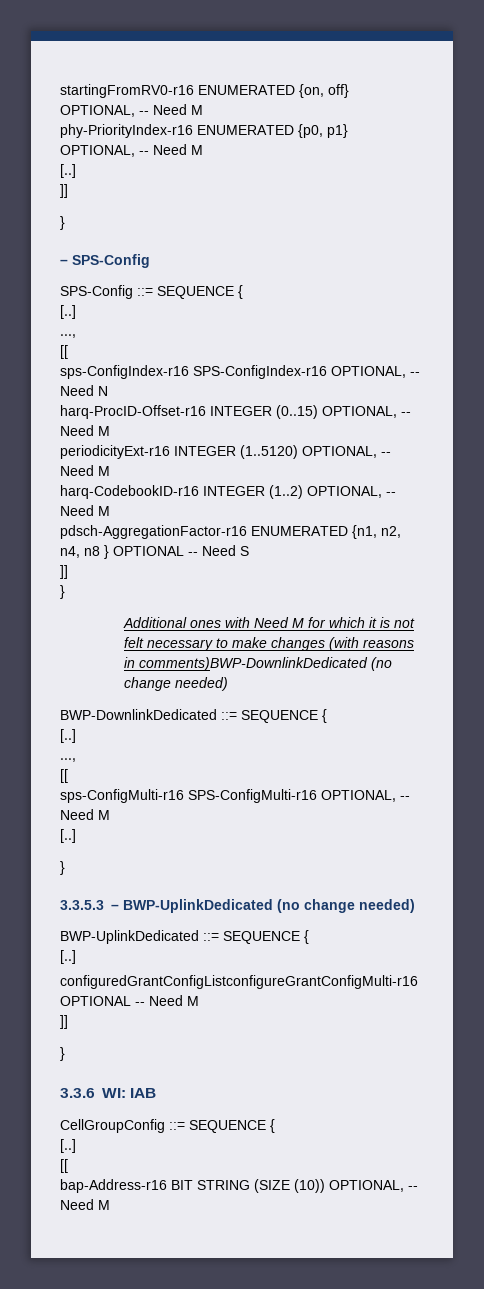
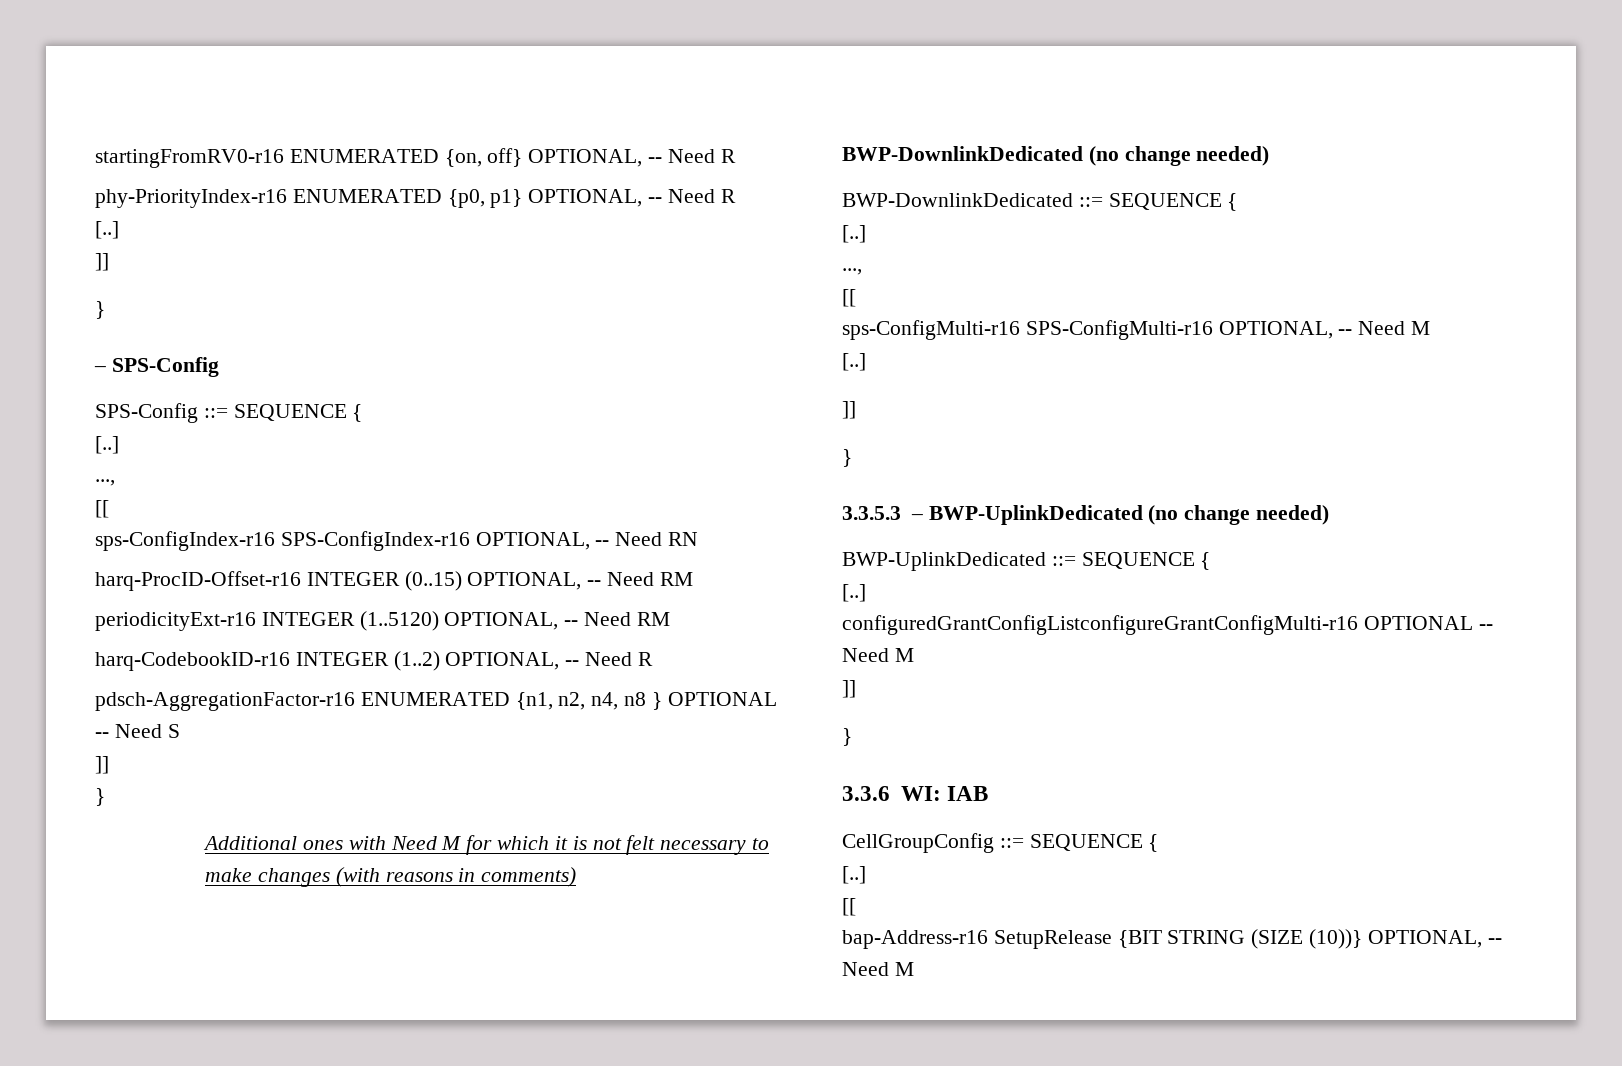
[191,105,203,115] M -> [720,149,736,163] R
[191,145,203,155] M -> [720,189,736,203] R
[98,386,108,396] N -> [668,532,699,546] RN
[98,426,110,436] M -> [659,572,693,586] RM
[98,466,110,476] M -> [636,612,670,626] RM
[98,506,110,516] M -> [637,652,653,666] R
[138,657,368,671] comments)BWP-DownlinkDedicated -> [481,867,577,887] [842,146,1083,161] comments) // BWP-DownlinkDedicated
(76, 836) none -> [842,401,856,419] // ]]
[171,1180,193,1190] BIT -> [993,930,1162,949] SetupRelease {BIT
[294,1179,325,1193] (10)) -> [1309,929,1363,949] (10))}

